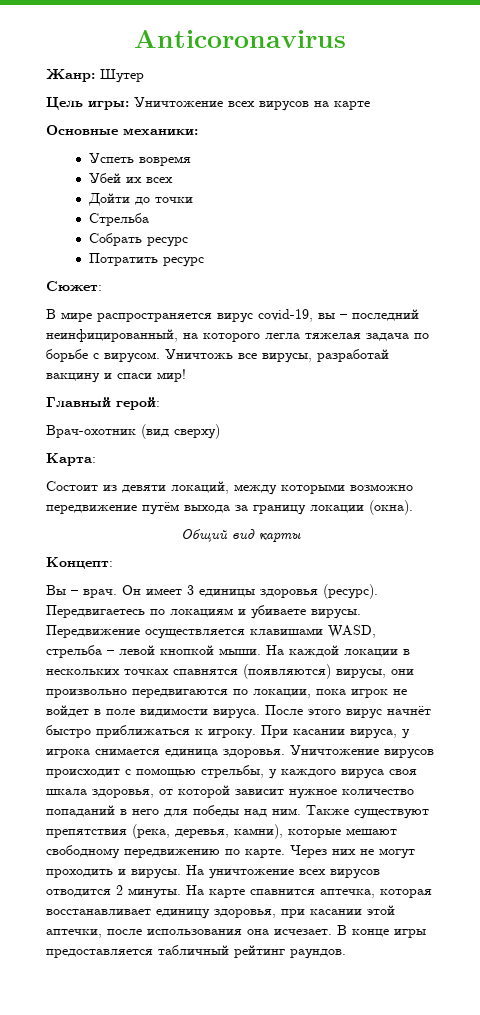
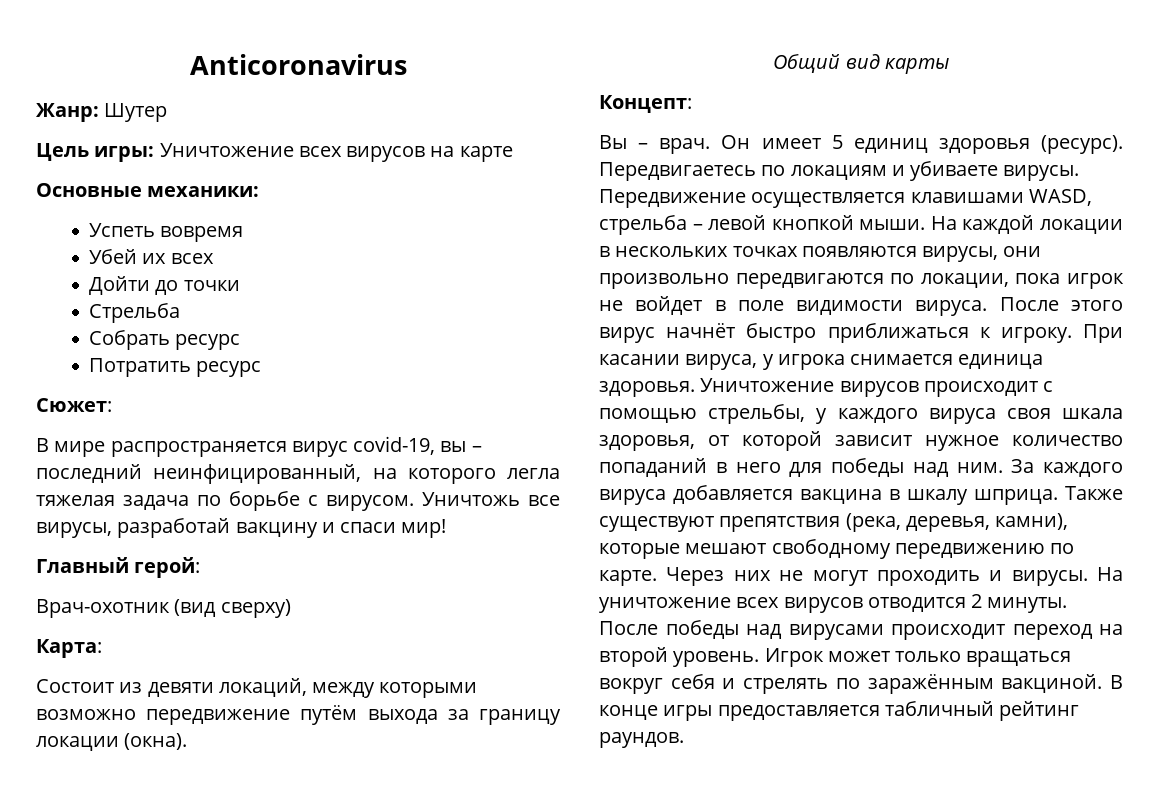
[187,585,255,597] 3 единицы -> [831,135,928,153] 5 единиц
[173,664,331,679] спавнятся (появляются) -> [801,246,917,257] появляются
(301, 811) none -> [1011,459,1123,477] [599,485,1058,505] За каждого вируса добавляется вакцина в шкалу шприца.
[186,885,432,898] [46,905,395,919] [46,929,332,938] На карте спавнится аптечка, которая восстанавливает единицу здоровья, при касании этой аптечки, после использования она исчезает. -> [599,620,1123,640] [599,647,1072,667] [599,674,1103,694] После победы над вирусами происходит переход на второй уровень. Игрок может только вращаться вокруг себя и стрелять по заражённым вакциной.

